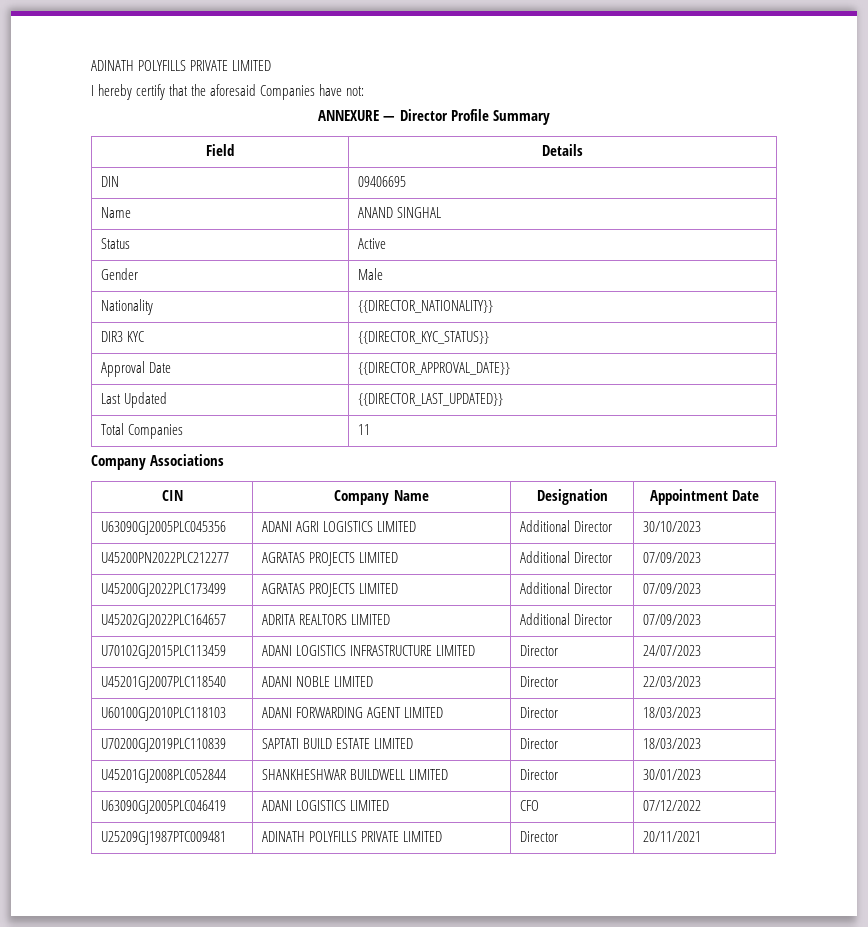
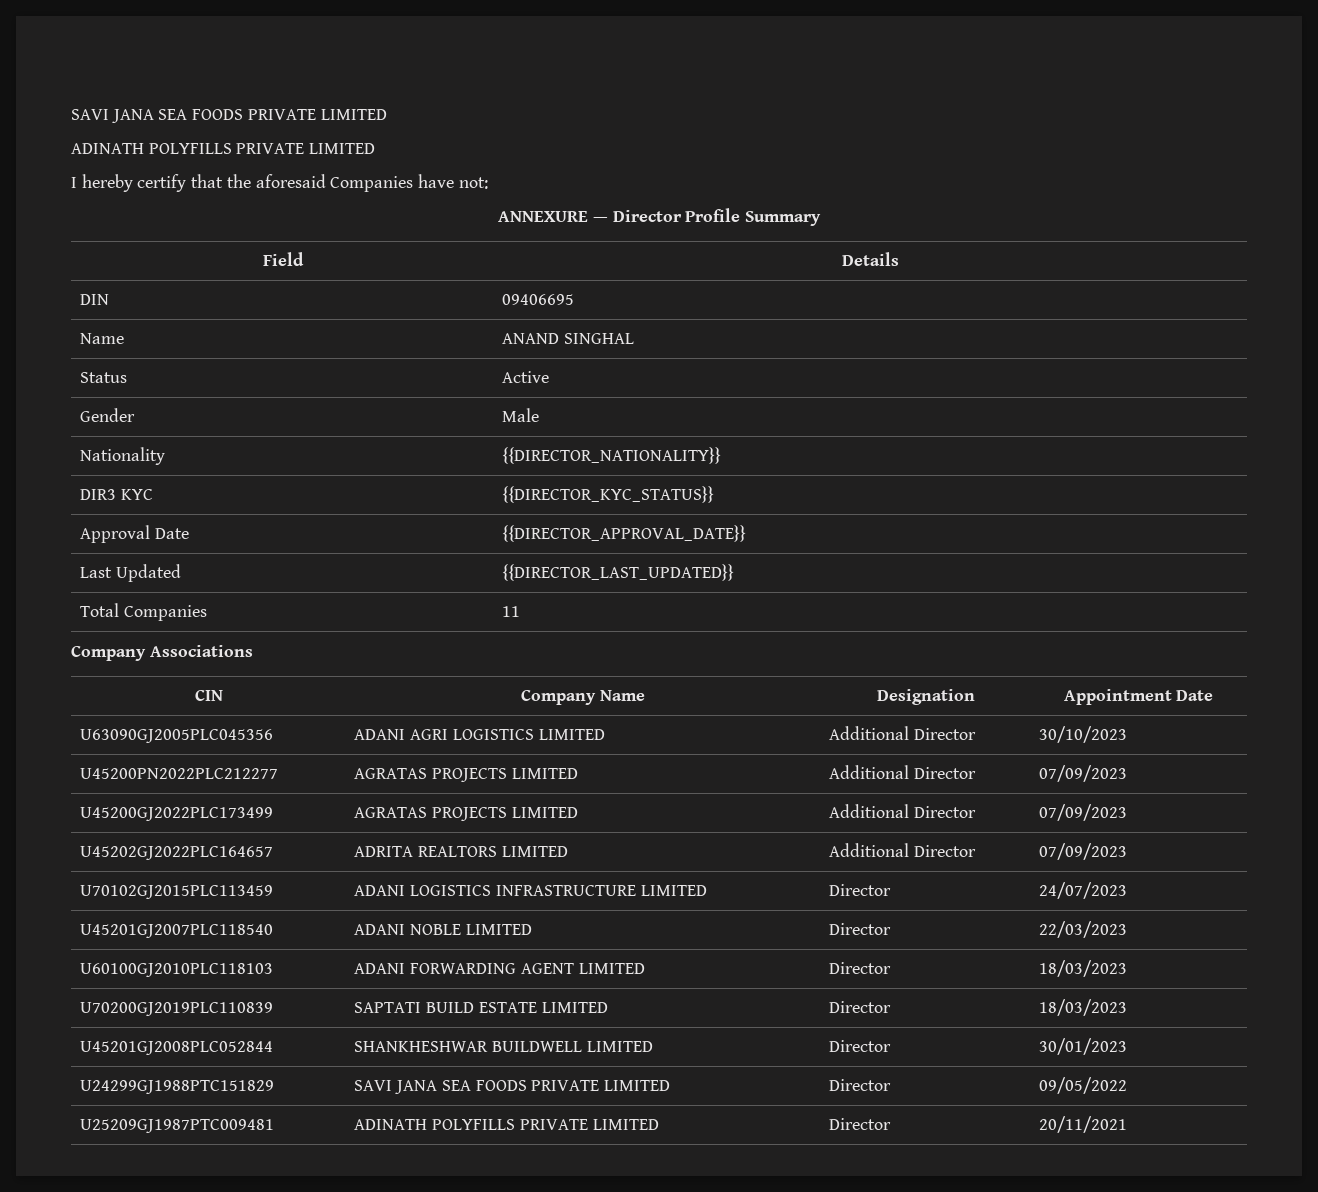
(91, 65) none -> [71,109,387,123] SAVI JANA SEA FOODS PRIVATE LIMITED //
[100,800,226,814] [261,800,389,811] [519,800,539,811] [642,800,701,811] U63090GJ2005PLC046419 | ADANI LOGISTICS LIMITED | CFO | 07/12/2022 -> [80,1080,275,1094] [354,1080,671,1094] [829,1079,892,1091] [1039,1077,1128,1094] U24299GJ1988PTC151829 | SAVI JANA SEA FOODS PRIVATE LIMITED | Director | 09/05/2022

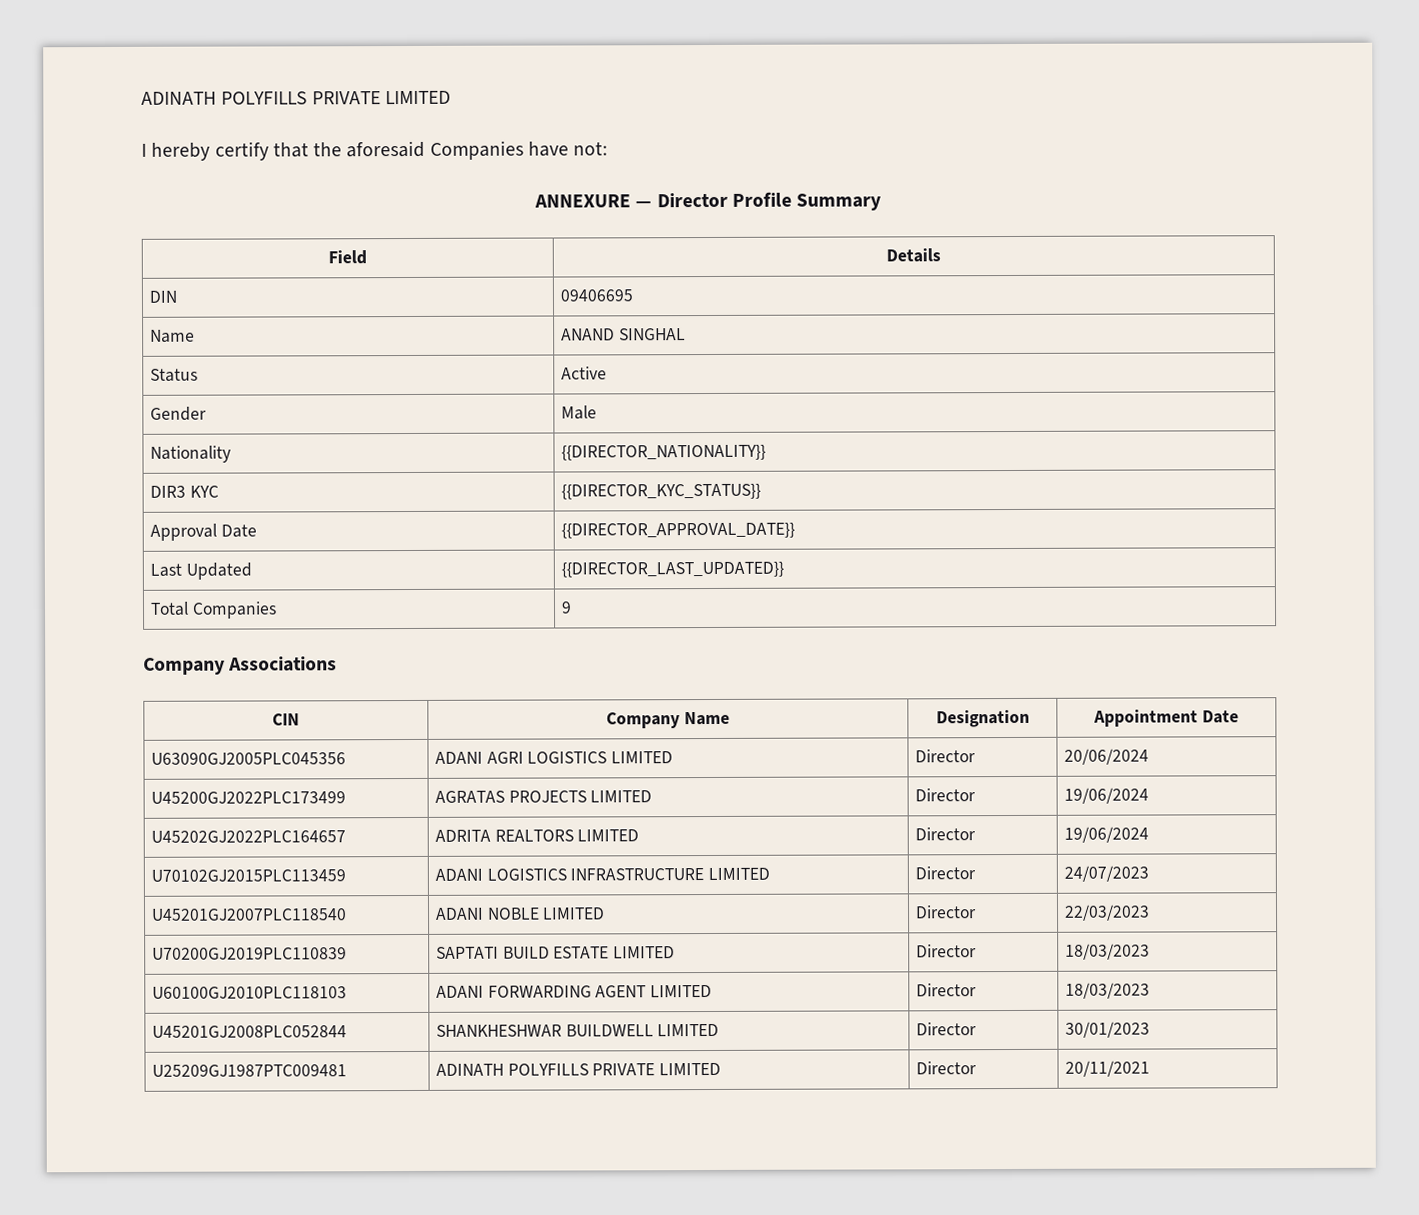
[71,109,387,123] SAVI JANA SEA FOODS PRIVATE LIMITED // -> (141, 98) none
[502,606,521,617] 11 -> [560,601,572,614] 9
[829,726,977,740] [1039,726,1128,743] [80,768,279,779] [354,768,578,782] [829,765,977,779] [1039,765,1128,782] Additional Director | 30/10/2023 // U45200PN2022PLC212277 | AGRATAS PROJECTS LIMITED | Additional Director | 07/09/2023 -> [914,749,976,763] [1063,748,1149,765] Director | 20/06/2024
[829,804,977,818] [1039,804,1128,821] Additional Director | 07/09/2023 -> [914,788,976,802] [1063,787,1149,804] Director | 19/06/2024
[829,843,977,857] [1039,843,1128,860] Additional Director | 07/09/2023 -> [914,827,976,841] [1063,826,1149,843] Director | 19/06/2024
[80,963,274,977] [354,963,645,974] [829,962,892,974] [1039,960,1128,977] [80,1002,274,1016] [354,1002,537,1013] U60100GJ2010PLC118103 | ADANI FORWARDING AGENT LIMITED | Director | 18/03/2023 // U70200GJ2019PLC110839 | SAPTATI BUILD ESTATE -> [151,947,347,960] [435,946,675,959] [915,944,977,958] [1064,943,1150,960] [151,986,347,999] [435,985,647,998] U70200GJ2019PLC110839 | SAPTATI BUILD ESTATE LIMITED | Director | 18/03/2023 // U60100GJ2010PLC118103 | ADANI FORWARDING AGENT
[80,1080,275,1094] [354,1080,671,1094] [829,1079,892,1091] [1039,1077,1128,1094] // U24299GJ1988PTC151829 | SAVI JANA SEA FOODS PRIVATE LIMITED | Director | 09/05/2022 -> (1150, 1029) none

